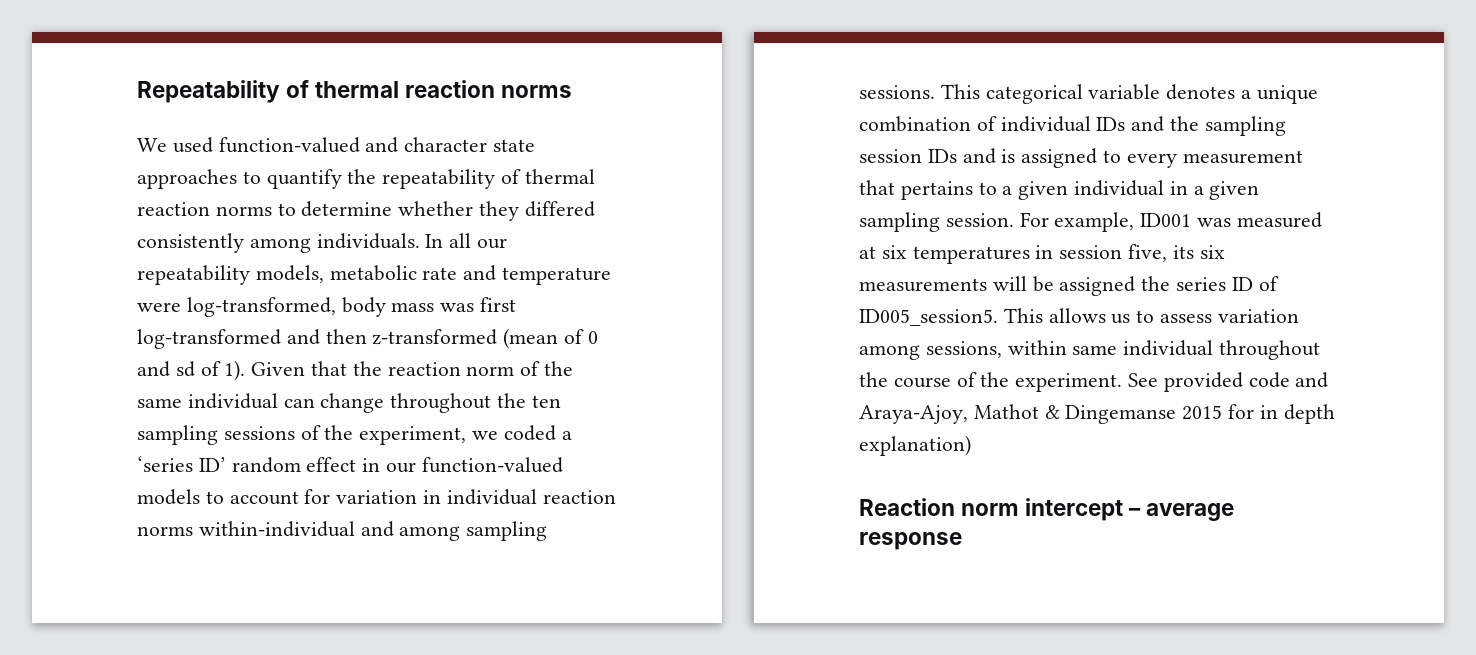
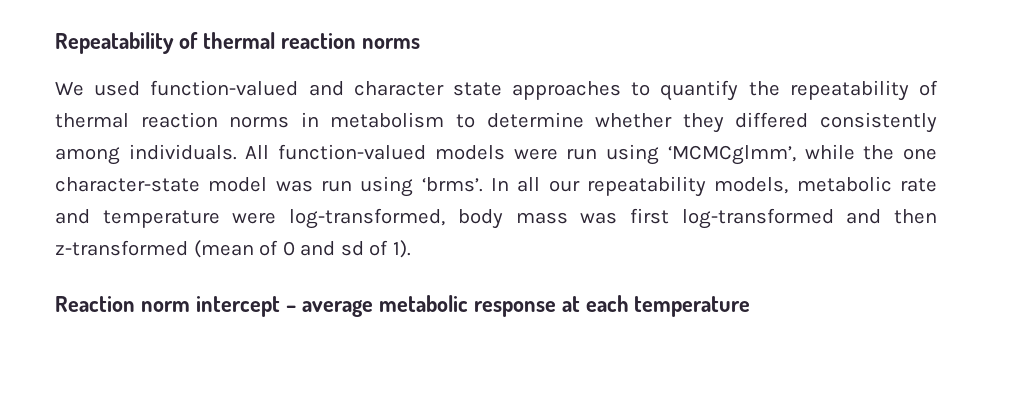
(272, 211) none -> [300,112,445,128] in metabolism
(420, 241) none -> [245,144,938,165] [55,176,483,197] All function-valued models were run using ‘MCMCglmm’, while the one character-state model was run using ‘brms’.
[251,361,574,376] [137,393,561,413] [137,425,572,445] [137,456,563,473] [137,489,616,505] [137,521,548,541] [859,84,1318,104] [859,116,1286,136] [859,148,1303,168] [859,180,1260,200] [859,212,1322,232] [859,244,1225,264] [859,276,1279,296] [859,308,1299,326] [859,340,1321,360] [859,372,1329,392] [859,404,1335,424] [859,435,971,456] Given that the reaction norm of the same individual can change throughout the ten sampling sessions of the experiment, we coded a ‘series ID’ random effect in our function-valued models to account for variation in individual reaction norms within-individual and among sampling sessions. This categorical variable denotes a unique combination of individual IDs and the sampling session IDs and is assigned to every measurement that pertains to a given individual in a given sampling session. For example, ID001 was measured at six temperatures in session five, its six measurements will be assigned the series ID of ID005_session5. This allows us to assess variation among sessions, within same individual throughout the course of the experiment. See provided code and Araya-Ajoy, Mathot & Dingemanse 2015 for in depth explanation) -> (411, 249) none
[859,532,962,550] response -> [378,295,751,317] metabolic response at each temperature

